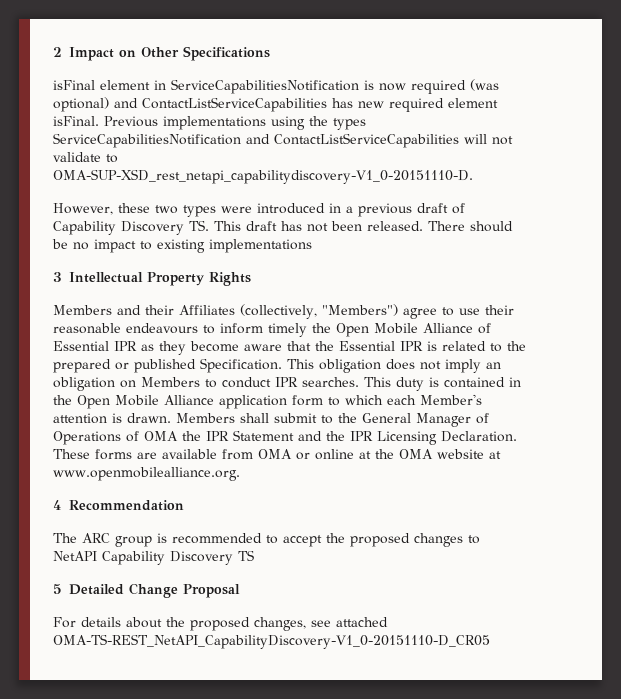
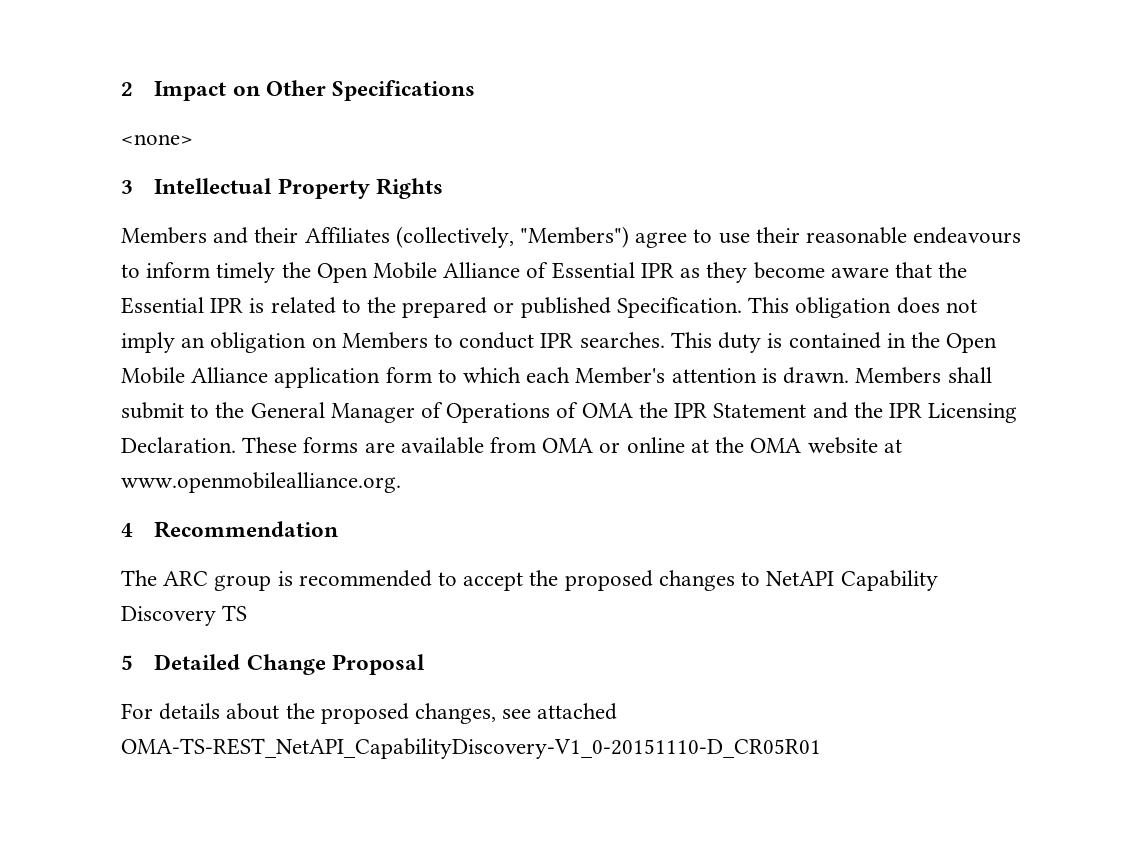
[53,79,499,94] [53,97,498,112] [53,116,366,130] [53,133,513,148] [53,152,118,163] [53,169,473,184] [53,203,465,217] [53,220,513,235] [52,239,312,253] isFinal element in ServiceCapabilitiesNotification is now required (was optional) and ContactListServiceCapabilities has new required element isFinal. Previous implementations using the types ServiceCapabilitiesNotification and ContactListServiceCapabilities will not validate to OMA-SUP-XSD_rest_netapi_capabilitydiscovery-V1_0-20151110-D. // However, these two types were introduced in a previous draft of Capability Discovery TS. This draft has not been released. There should be no impact to existing implementations -> [121,134,193,145] <none>
[53,634,490,649] OMA-TS-REST_NetAPI_CapabilityDiscovery-V1_0-20151110-D_CR05 -> [121,738,821,759] OMA-TS-REST_NetAPI_CapabilityDiscovery-V1_0-20151110-D_CR05R01

